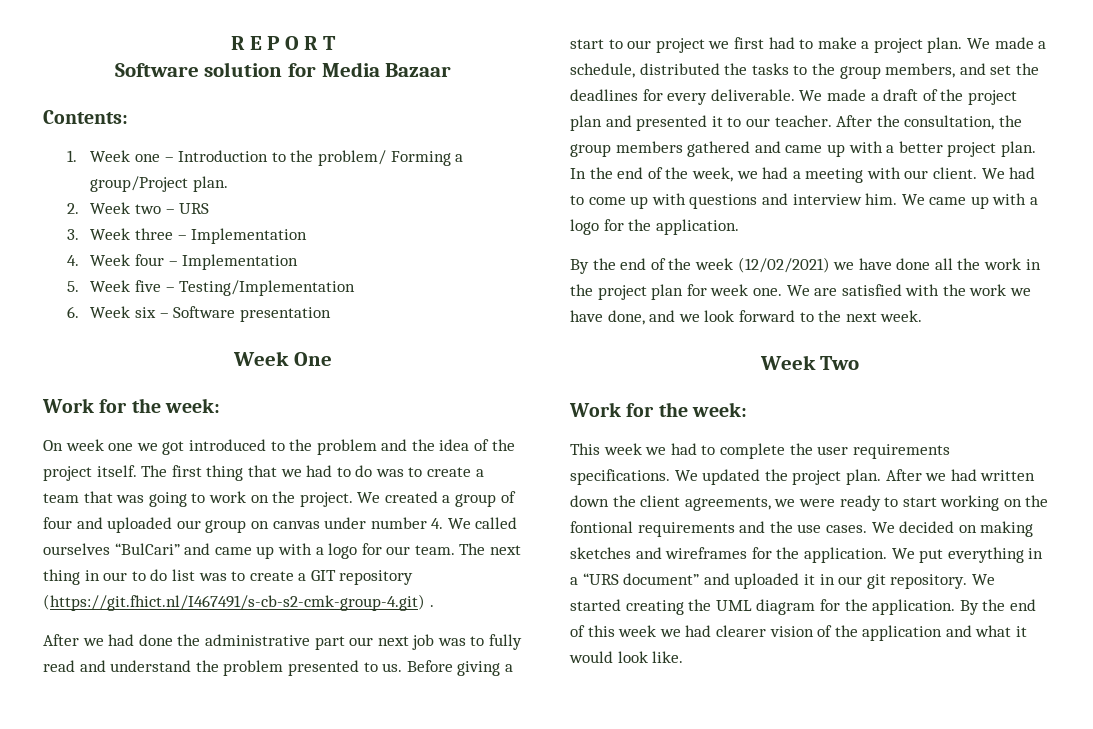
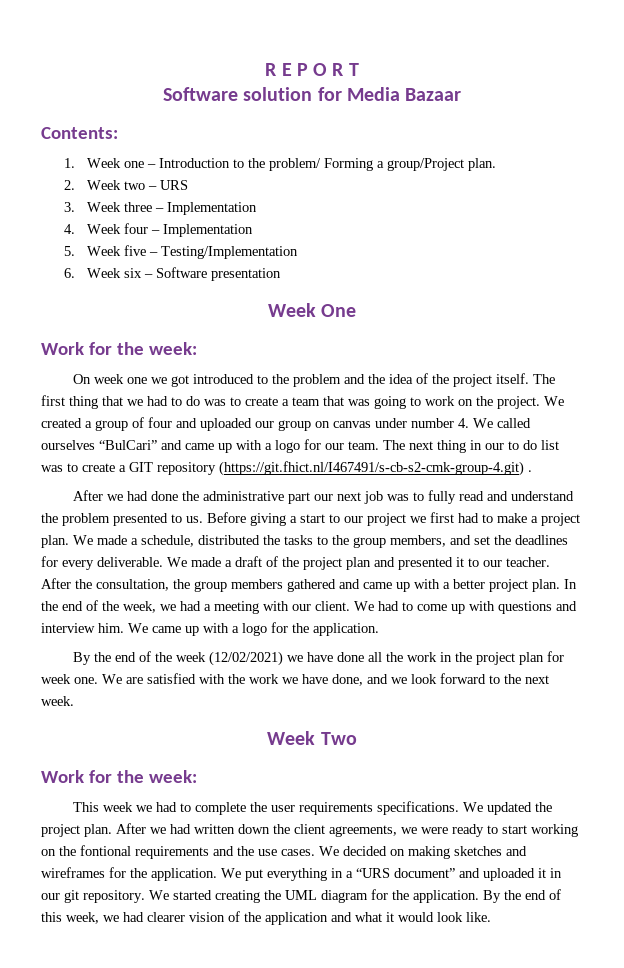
[618,625,657,637] week -> [66,912,99,924] week,

